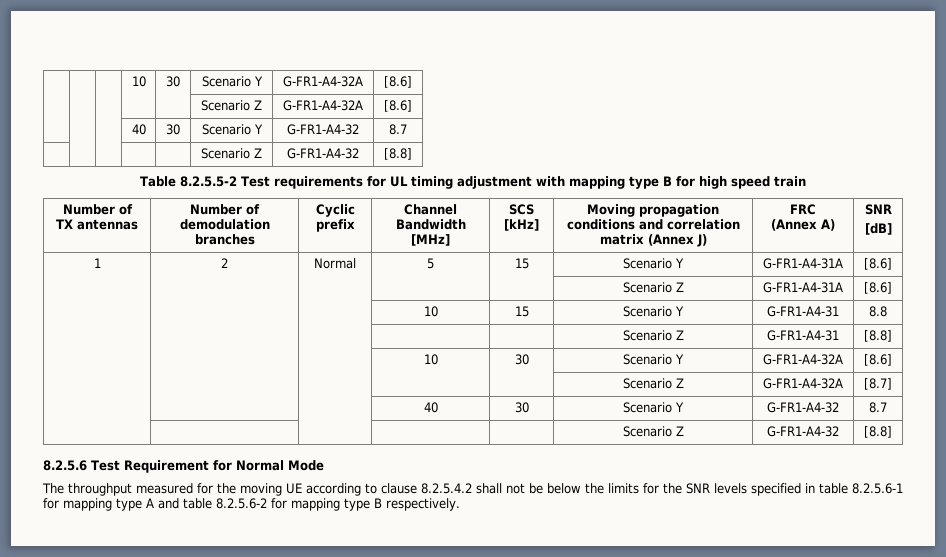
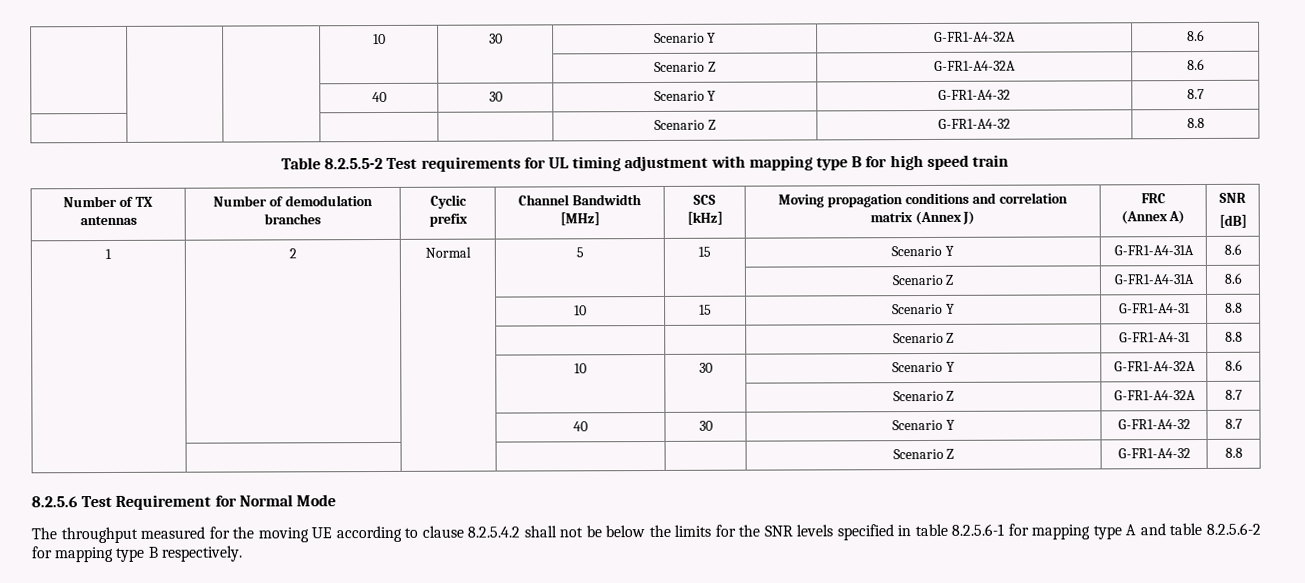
[131,76,146,87] [166,76,180,87] [201,76,263,87] [283,76,363,87] [384,76,412,88] [201,100,262,111] [283,100,363,111] [384,100,412,112] [131,124,146,135] [166,124,180,135] [201,124,263,135] [287,124,359,135] [389,124,407,135] [201,148,262,159] [287,148,359,159] [384,148,412,160] | | | 10 | 30 | Scenario Y | G-FR1-A4-32A | [8.6] // | | | | | Scenario Z | G-FR1-A4-32A | [8.6] // | | | 40 | 30 | Scenario Y | G-FR1-A4-32 | 8.7 // | | | | | Scenario Z | G-FR1-A4-32 | [8.8] -> [372,33,386,45] [488,33,503,44] [653,32,717,43] [934,31,1016,42] [1186,29,1205,42] [654,61,716,72] [934,60,1016,71] [1186,58,1205,71] [371,91,387,103] [488,91,503,102] [653,90,717,101] [938,89,1011,100] [1186,88,1205,100] [654,119,716,130] [938,118,1011,129] [1186,117,1205,129] | | | 10 | 30 | Scenario Y | G-FR1-A4-32A | 8.6 // | | | | | Scenario Z | G-FR1-A4-32A | 8.6 // | | | 40 | 30 | Scenario Y | G-FR1-A4-32 | 8.7 // | | | | | Scenario Z | G-FR1-A4-32 | 8.8
[864,258,892,270] [8.6] -> [1223,243,1242,255] 8.6
[864,282,892,294] [8.6] -> [1223,272,1242,284] 8.6
[864,330,892,342] [423,354,438,365] [514,354,529,365] [623,354,684,365] [763,354,843,365] [864,354,892,366] [622,378,684,389] [763,378,843,389] [864,378,892,390] [423,402,438,413] [514,402,529,413] [623,402,684,413] [767,402,839,413] [869,402,887,413] [622,426,684,437] [767,426,839,437] [864,426,892,438] [8.8] // | | | 10 | 30 | Scenario Y | G-FR1-A4-32A | [8.6] // | | | | | Scenario Z | G-FR1-A4-32A | [8.7] // | | | 40 | 30 | Scenario Y | G-FR1-A4-32 | 8.7 // | | | | | Scenario Z | G-FR1-A4-32 | [8.8] -> [1224,331,1243,342] [574,363,587,374] [698,362,713,373] [892,361,955,373] [1113,361,1196,372] [1224,359,1243,371] [892,390,955,402] [1113,390,1196,401] [1224,389,1243,400] [573,421,588,432] [698,420,713,431] [892,419,955,431] [1117,419,1191,430] [1224,418,1243,429] [892,448,955,460] [1117,448,1191,459] [1224,447,1243,458] 8.8 // | | | 10 | 30 | Scenario Y | G-FR1-A4-32A | 8.6 // | | | | | Scenario Z | G-FR1-A4-32A | 8.7 // | | | 40 | 30 | Scenario Y | G-FR1-A4-32 | 8.7 // | | | | | Scenario Z | G-FR1-A4-32 | 8.8

